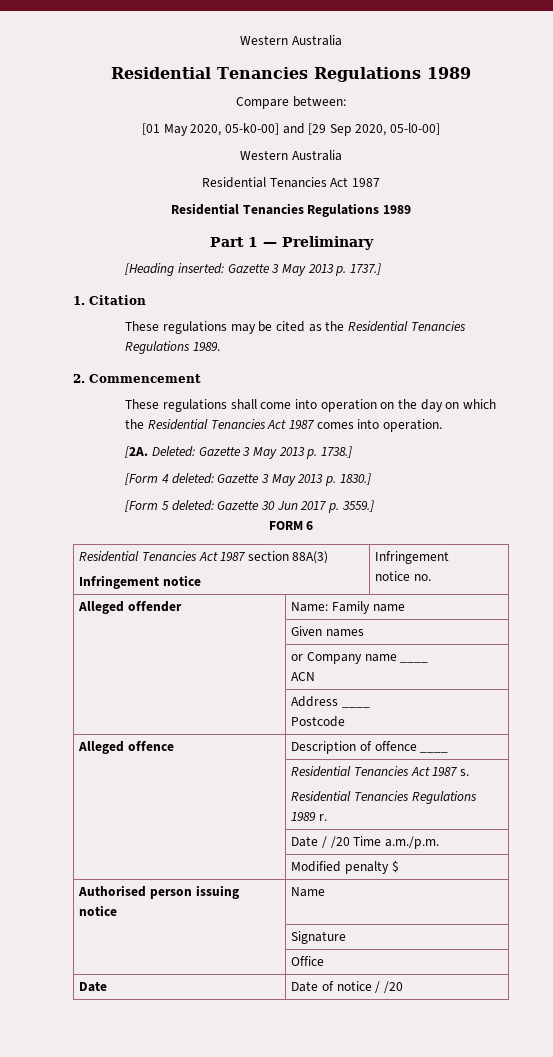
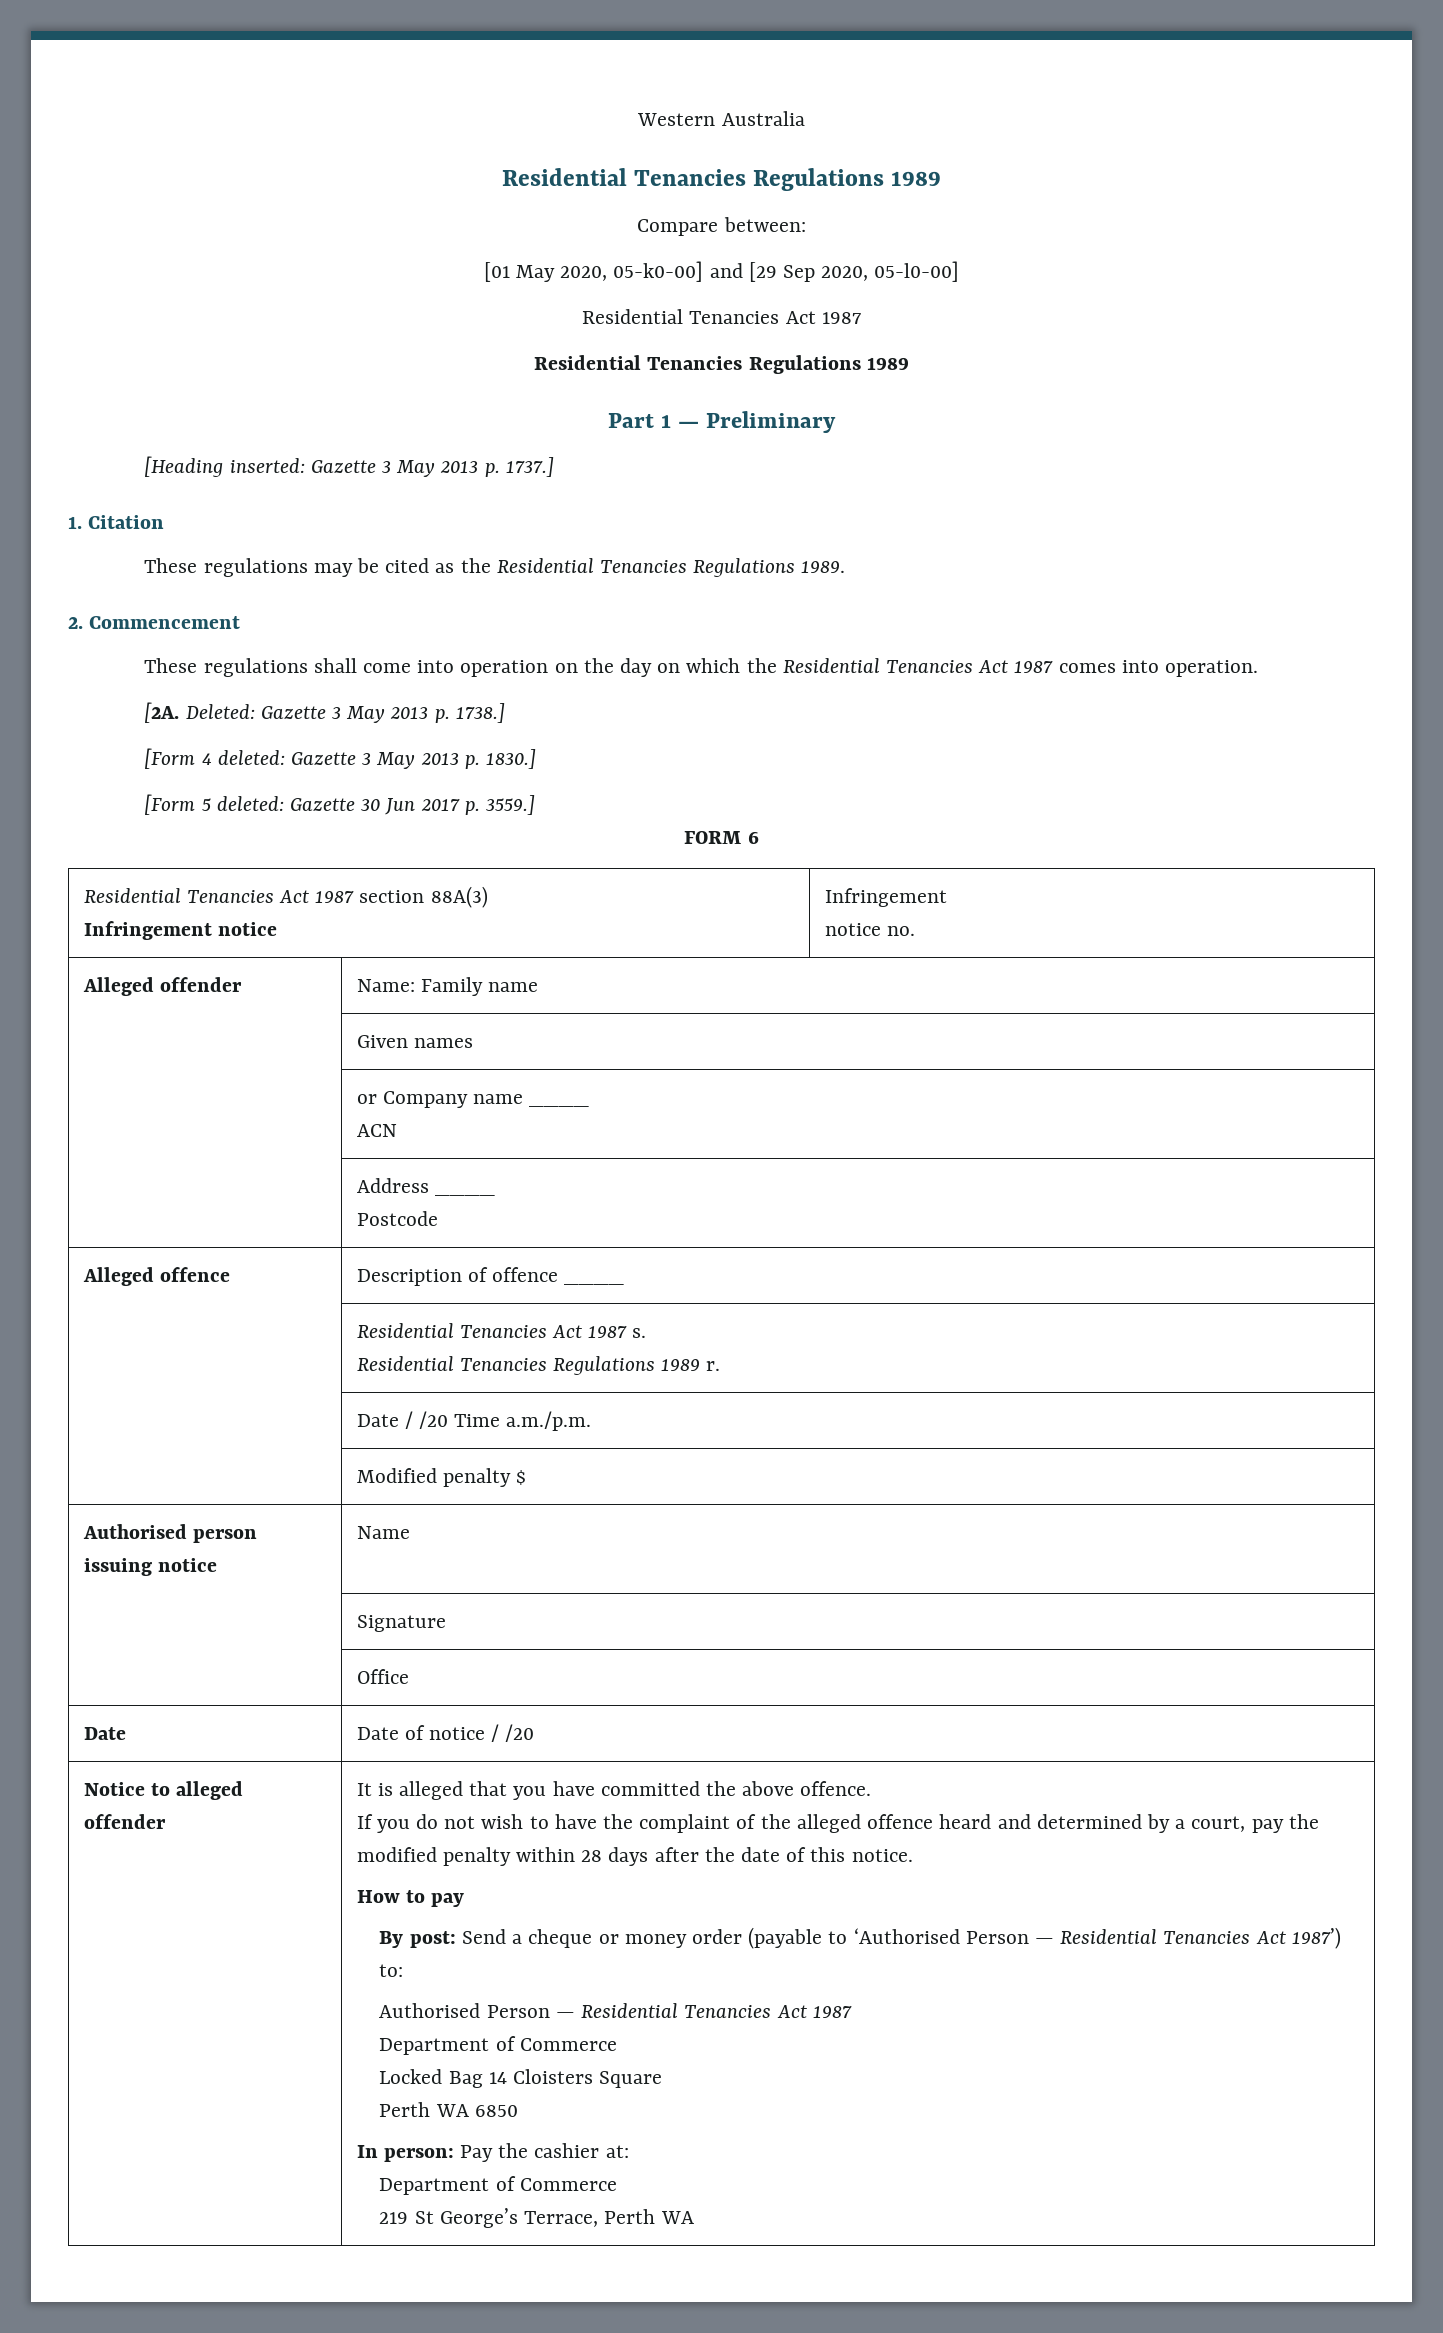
[240,150,342,161] // Western Australia -> (960, 271) none
(403, 987) none -> [83,1781,243,1800] [83,1814,166,1829] [356,1781,872,1800] [356,1814,1319,1833] [356,1847,913,1866] [356,1890,464,1907] [379,1927,1341,1949] [379,1964,404,1977] [379,2003,852,2018] [379,2036,617,2055] [379,2069,663,2088] [379,2102,518,2117] [356,2143,629,2162] [379,2176,617,2195] [379,2208,694,2228] // Notice to alleged offender | It is alleged that you have committed the above offence. // If you do not wish to have the complaint of the alleged offence heard and determined by a court, pay the modified penalty within 28 days after the date of this notice. // How to pay // By post: Send a cheque or money order (payable to ‘Authorised Person — Residential Tenancies Act 1987’) to: // Authorised Person — Residential Tenancies Act 1987 // Department of Commerce // Locked Bag 14 Cloisters Square // Perth WA 6850 // In person: Pay the cashier at: // Department of Commerce // 219 St George’s Terrace, Perth WA

